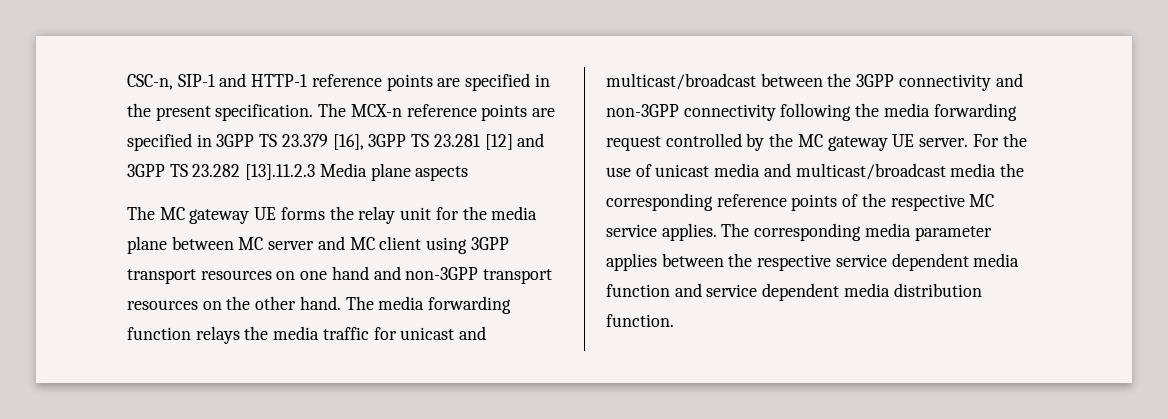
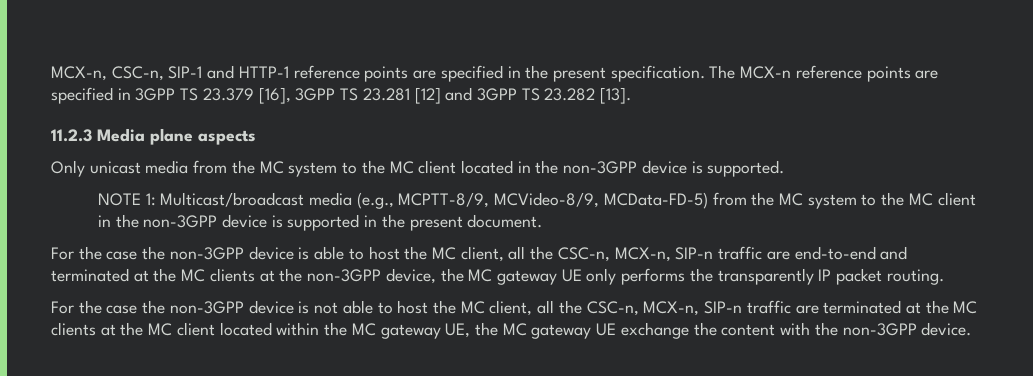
(127, 82) none -> [51,66,107,81] MCX-n,
[245,164,316,180] [13].11.2.3 -> [600,87,632,104] [51,129,92,142] [13]. // 11.2.3
[127,206,538,224] [127,236,509,254] [127,266,553,284] [127,296,512,314] [127,326,487,344] [606,73,1023,91] [606,103,1017,121] [606,133,1027,151] [606,163,1025,180] [606,193,995,211] [606,223,992,241] [606,253,1020,271] [606,283,982,301] [606,314,674,327] The MC gateway UE forms the relay unit for the media plane between MC server and MC client using 3GPP transport resources on one hand and non-3GPP transport resources on the other hand. The media forwarding function relays the media traffic for unicast and multicast/broadcast between the 3GPP connectivity and non-3GPP connectivity following the media forwarding request controlled by the MC gateway UE server. For the use of unicast media and multicast/broadcast media the corresponding reference points of the respective MC service applies. The corresponding media parameter applies between the respective service dependent media function and service dependent media distribution function. -> [51,160,785,177] [97,192,976,209] [97,214,543,231] [51,246,908,262] [51,268,944,285] [51,300,978,316] [51,322,972,339] Only unicast media from the MC system to the MC client located in the non-3GPP device is supported. // NOTE 1: Multicast/broadcast media (e.g., MCPTT-8/9, MCVideo-8/9, MCData-FD-5) from the MC system to the MC client in the non-3GPP device is supported in the present document. // For the case the non-3GPP device is able to host the MC client, all the CSC-n, MCX-n, SIP-n traffic are end-to-end and terminated at the MC clients at the non-3GPP device, the MC gateway UE only performs the transparently IP packet routing. // For the case the non-3GPP device is not able to host the MC client, all the CSC-n, MCX-n, SIP-n traffic are terminated at the MC clients at the MC client located within the MC gateway UE, the MC gateway UE exchange the content with the non-3GPP device.

